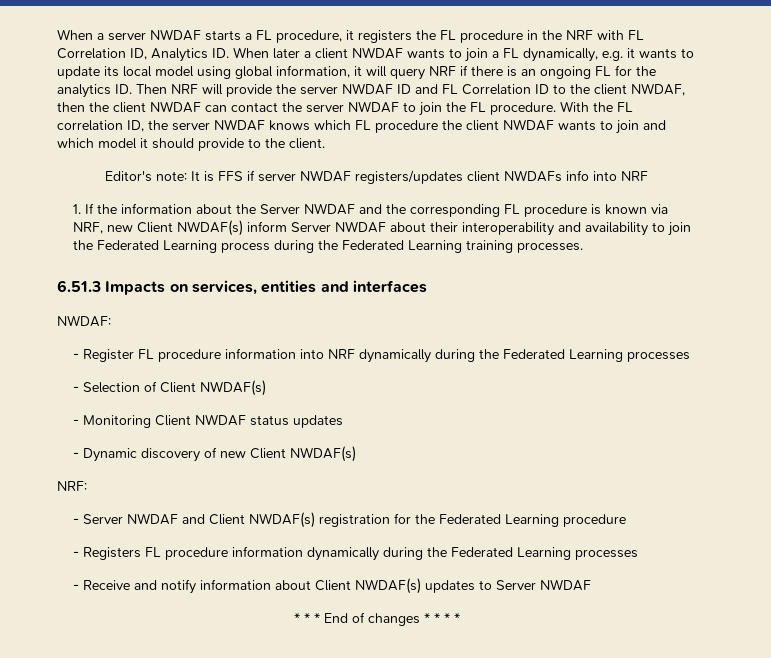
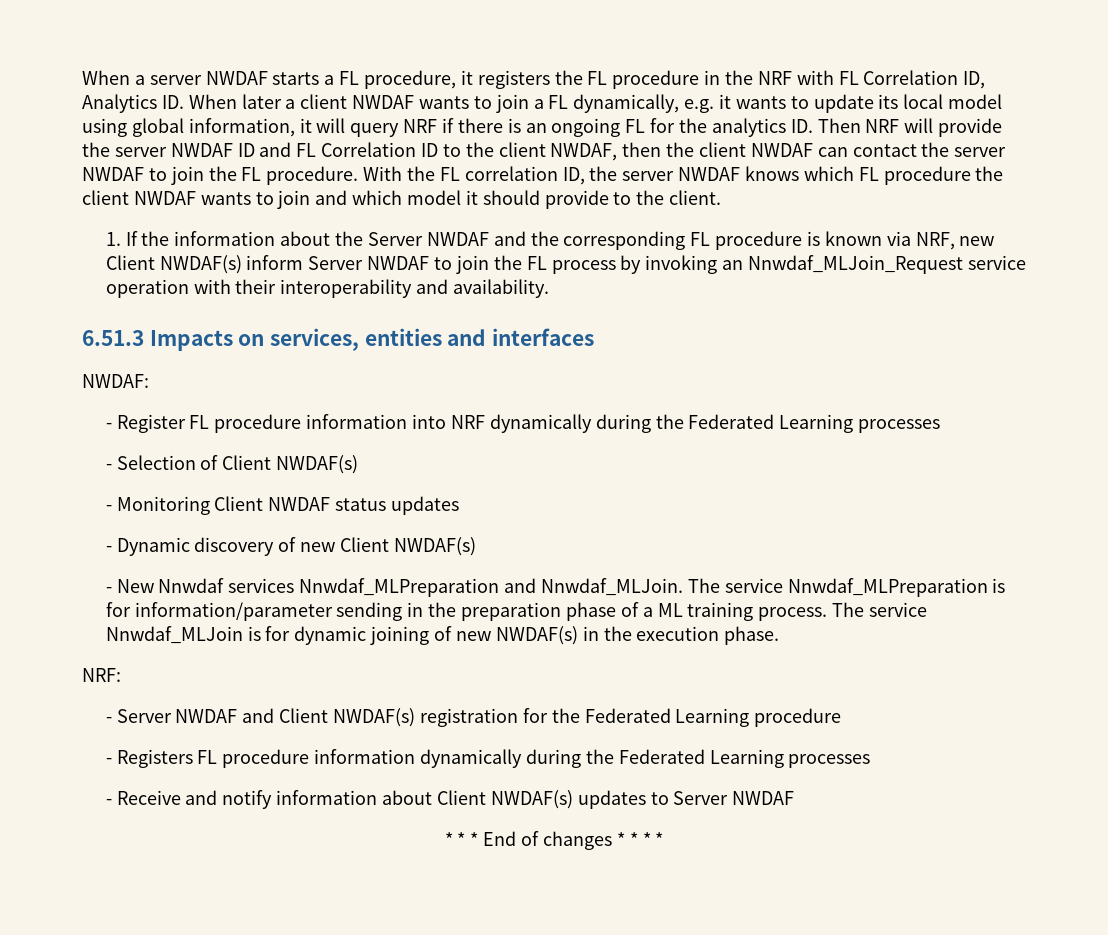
[104,170,648,184] // Editor's note: It is FFS if server NWDAF registers/updates client NWDAFs info into NRF -> (722, 197) none
[389,222,691,236] [72,240,583,253] about their interoperability and availability to join the Federated Learning process during the Federated Learning training processes. -> [434,255,1026,274] [105,279,550,298] to join the FL process by invoking an Nnwdaf_MLJoin_Request service operation with their interoperability and availability.
(356, 454) none -> [105,578,1006,597] [105,602,927,621] [105,626,780,645] // - New Nnwdaf services Nnwdaf_MLPreparation and Nnwdaf_MLJoin. The service Nnwdaf_MLPreparation is for information/parameter sending in the preparation phase of a ML training process. The service Nnwdaf_MLJoin is for dynamic joining of new NWDAF(s) in the execution phase.

